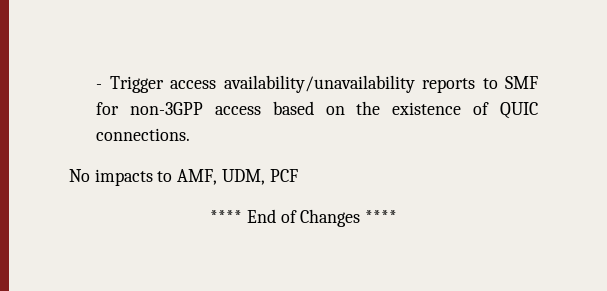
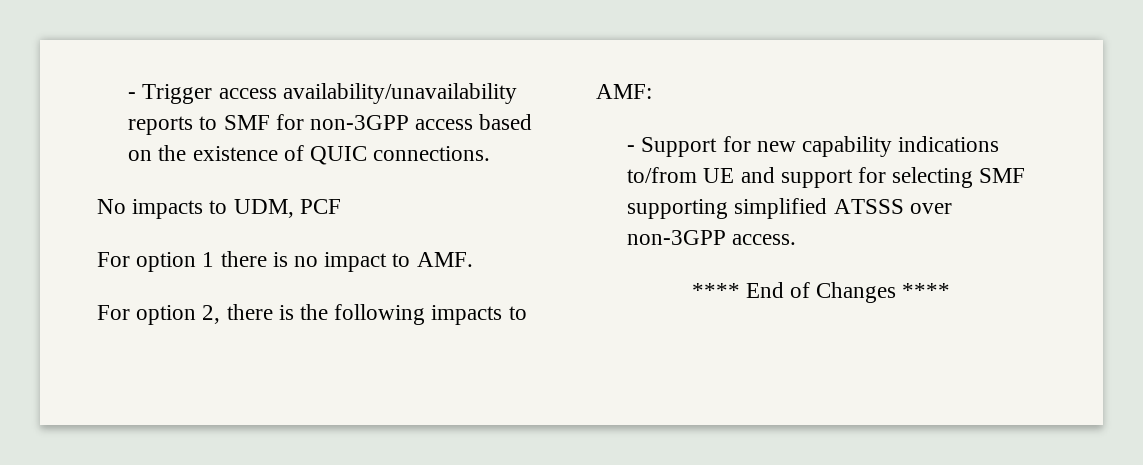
[177,169,218,185] AMF, -> (228, 207) none
(298, 175) none -> [97,251,473,272] [97,304,527,325] [596,84,652,99] [627,136,1000,157] [627,167,1026,188] [627,198,952,219] [627,230,797,245] // For option 1 there is no impact to AMF. // For option 2, there is the following impacts to AMF: // - Support for new capability indications to/from UE and support for selecting SMF supporting simplified ATSSS over non-3GPP access.

